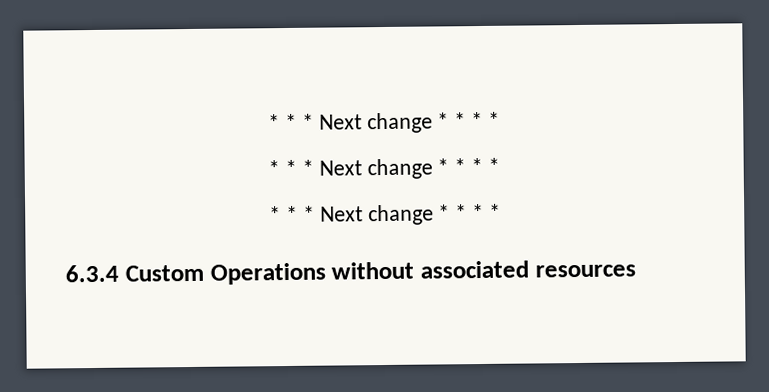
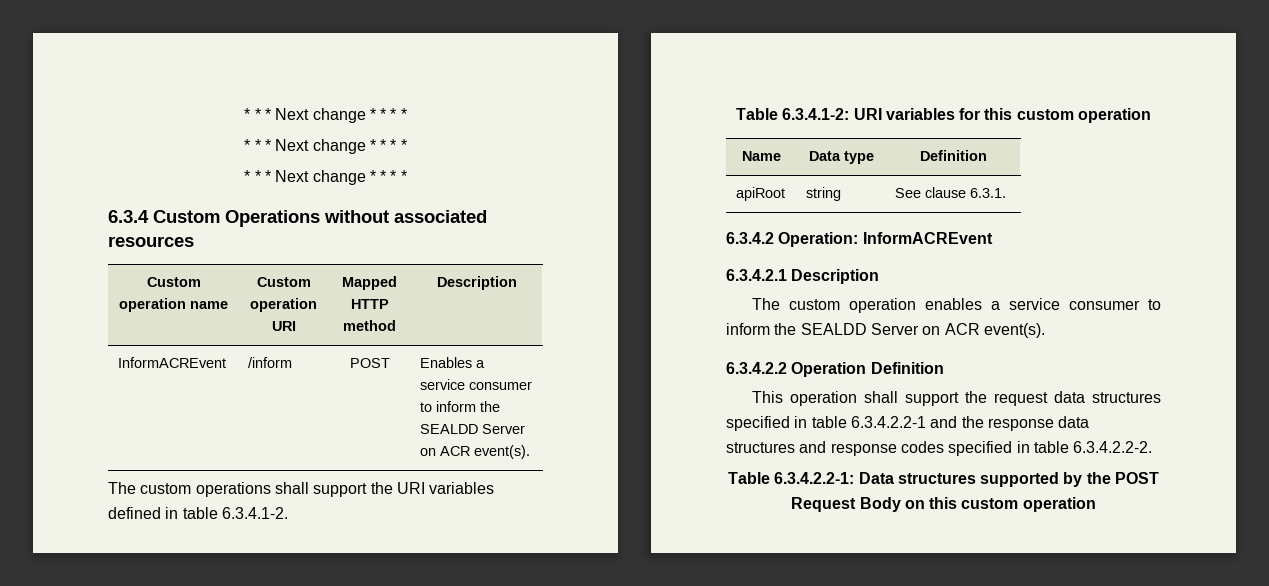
(636, 271) none -> [146,277,201,287] [119,298,228,312] [256,277,311,287] [250,298,317,312] [271,321,296,331] [342,276,397,290] [350,299,389,309] [343,320,396,331] [436,276,517,290] [118,357,227,368] [248,357,293,368] [349,358,390,368] [420,357,486,368] [420,379,533,390] [420,401,501,412] [420,424,526,434] [420,445,531,459] [108,482,495,497] [108,507,288,519] [735,108,1152,123] [742,151,781,161] [808,151,874,164] [919,150,987,161] [736,187,786,201] [806,187,842,201] [895,187,1007,198] [726,232,993,247] [726,269,880,284] [751,298,1161,313] [726,323,1045,338] [726,362,944,377] [751,391,1161,406] [726,416,1090,431] [726,441,1153,456] [727,472,1160,487] [791,497,1096,512] // Custom operation name | Custom operation URI | Mapped HTTP method | Description // InformACREvent | /inform | POST | Enables a service consumer to inform the SEALDD Server on ACR event(s). // The custom operations shall support the URI variables defined in table 6.3.4.1-2. // Table 6.3.4.1-2: URI variables for this custom operation // Name | Data type | Definition // apiRoot | string | See clause 6.3.1. // 6.3.4.2 Operation: InformACREvent // 6.3.4.2.1 Description // The custom operation enables a service consumer to inform the SEALDD Server on ACR event(s). // 6.3.4.2.2 Operation Definition // This operation shall support the request data structures specified in table 6.3.4.2.2-1 and the response data structures and response codes specified in table 6.3.4.2.2-2. // Table 6.3.4.2.2-1: Data structures supported by the POST Request Body on this custom operation

